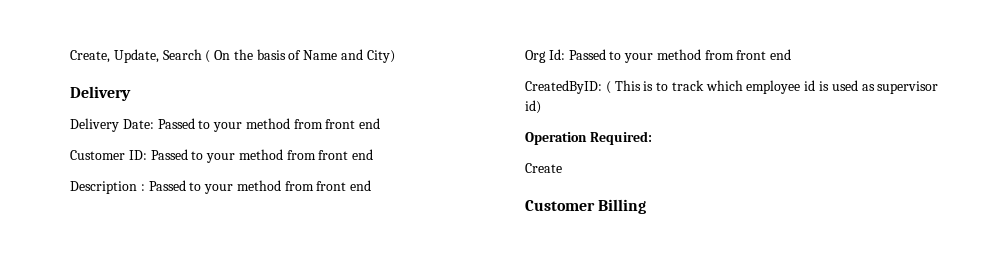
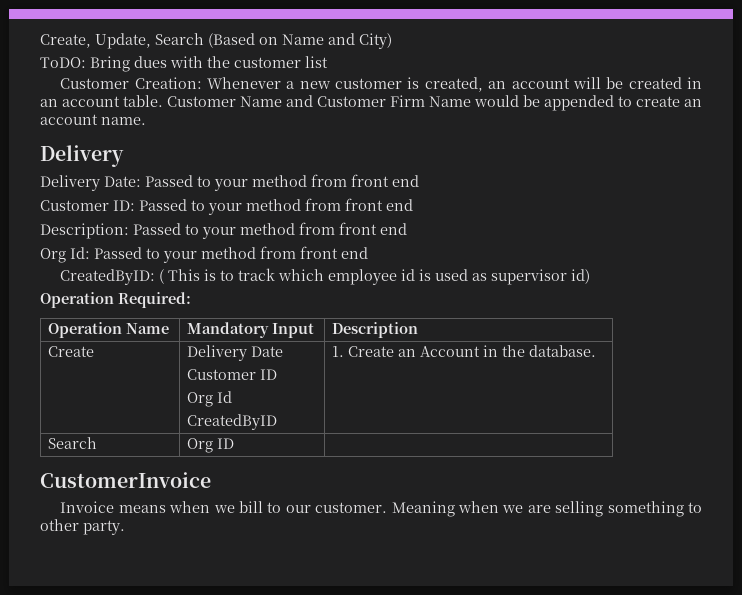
[205,49,395,63] ( On the basis of Name and City) -> [208,33,392,49] [40,56,328,72] [60,77,702,92] [40,95,702,111] [40,114,146,125] (Based on Name and City) // ToDO: Bring dues with the customer list // Customer Creation: Whenever a new customer is created, an account will be created in an account table. Customer Name and Customer Firm Name would be appended to create an account name.
[70,181,145,194] Description : -> [40,223,129,239] Description:
[525,163,562,173] [525,199,647,214] // Create // Customer Billing -> [48,322,170,338] [187,322,315,338] [332,322,419,338] [48,346,95,357] [187,345,284,361] [187,369,278,380] [187,391,233,407] [187,414,278,430] [332,345,597,357] [48,437,98,449] [187,438,235,453] [40,472,211,488] [60,501,702,517] [40,519,125,535] // Operation Name | Mandatory Input | Description // Create | Delivery Date // Customer ID // Org Id // CreatedByID | 1. Create an Account in the database. // Search | Org ID | // CustomerInvoice // Invoice means when we bill to our customer. Meaning when we are selling something to other party.

